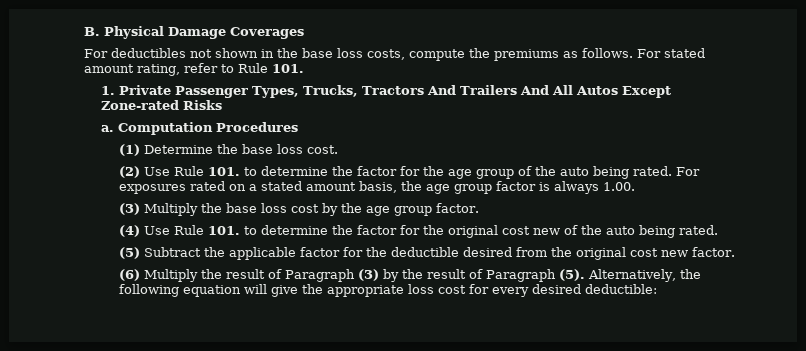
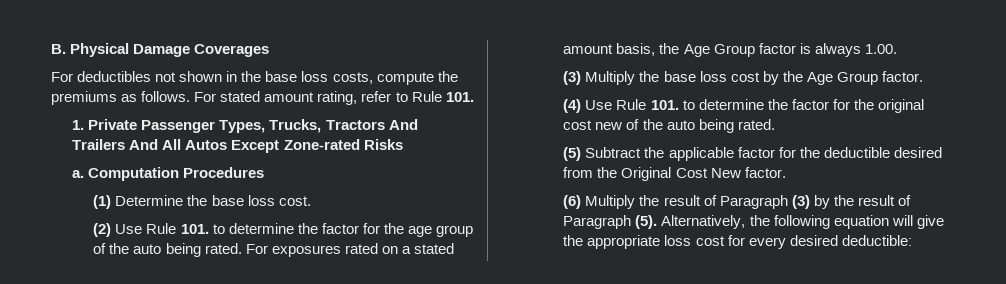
[425,184,492,194] age group -> [683,44,755,57] Age Group
[365,206,432,216] age group -> [806,72,878,85] Age Group
[575,247,688,260] original cost new -> [621,167,741,181] Original Cost New

